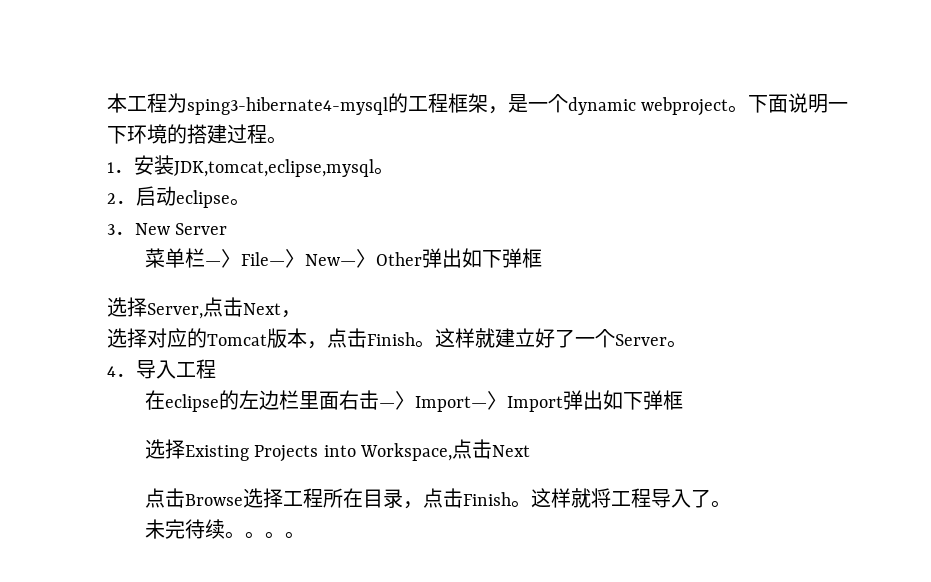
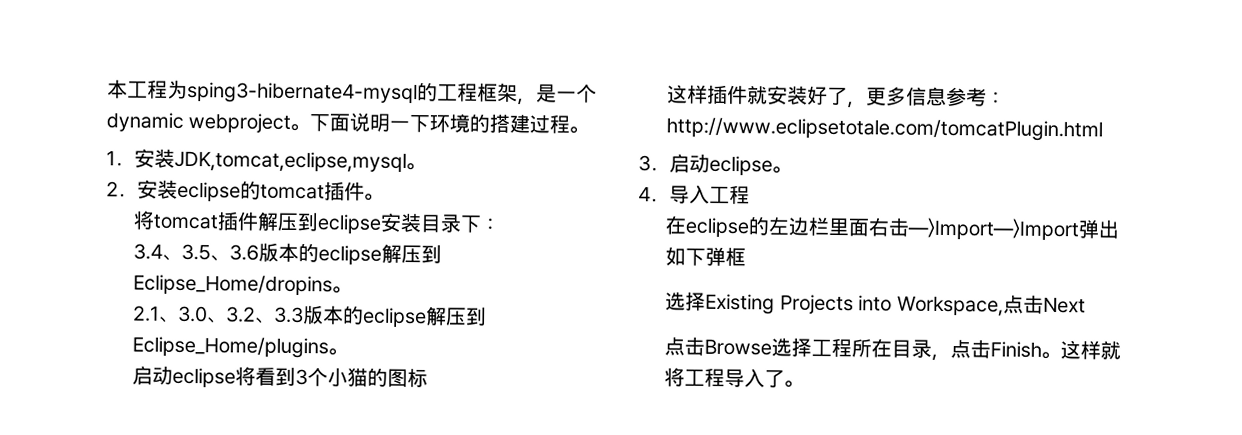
[136,186,250,208] [107,223,228,235] [145,248,543,268] [107,297,301,319] [107,328,667,349] 启动eclipse。 // 3．New Server // 菜单栏—〉File—〉New—〉Other弹出如下弹框 // 选择Server,点击Next， // 选择对应的Tomcat版本，点击Finish。这样就建立好了一个Server -> [137,179,384,202] [133,210,501,234] [133,242,443,265] [133,274,353,296] [133,305,488,328] [132,336,349,359] [132,365,429,388] [667,84,1007,109] [666,117,1104,142] [638,153,773,176] 安装eclipse的tomcat插件。 // 将tomcat插件解压到eclipse安装目录下： // 3.4、3.5、3.6版本的eclipse解压到Eclipse_Home/dropins。 // 2.1、3.0、3.2、3.3版本的eclipse解压到Eclipse_Home/plugins。 // 启动eclipse将看到3个小猫的图标 // 这样插件就安装好了，更多信息参考：http://www.eclipsetotale.com/tomcatPlugin.html // 3．启动eclipse
[145,519,306,539] // 未完待续。。。。 -> (805, 384) none

